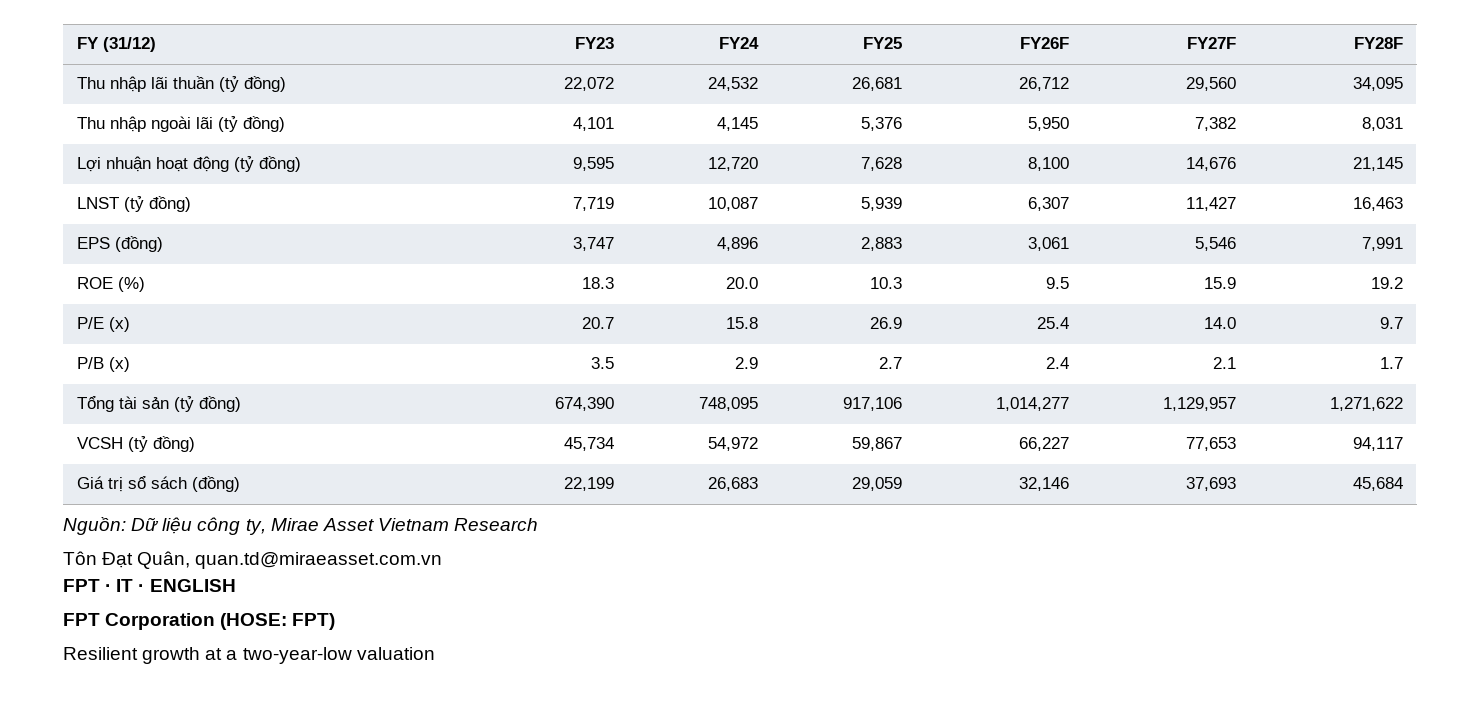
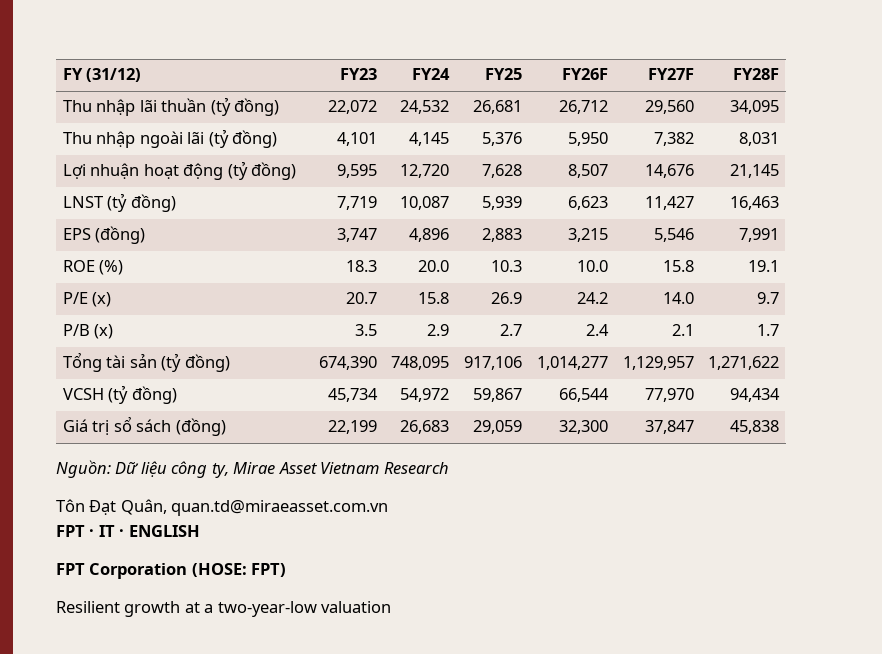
[1027,157,1069,171] 8,100 -> [568,164,609,178] 8,507
[1027,197,1069,211] 6,307 -> [568,196,609,210] 6,623
[1027,237,1069,251] 3,061 -> [568,228,609,242] 3,215
[1045,277,1069,289] [1203,277,1236,289] [1370,277,1403,289] 9.5 | 15.9 | 19.2 -> [577,260,609,272] [663,260,695,272] [748,260,780,272] 10.0 | 15.8 | 19.1
[1036,317,1069,329] 25.4 -> [577,292,609,304] 24.2
[1018,437,1069,451] [1185,437,1236,451] [1352,437,1403,451] 66,227 | 77,653 | 94,117 -> [559,388,610,402] [645,388,695,402] [730,388,781,402] 66,544 | 77,970 | 94,434
[1018,477,1069,491] [1185,477,1236,491] [1352,477,1403,491] 32,146 | 37,693 | 45,684 -> [559,420,609,434] [645,420,695,434] [730,420,780,434] 32,300 | 37,847 | 45,838

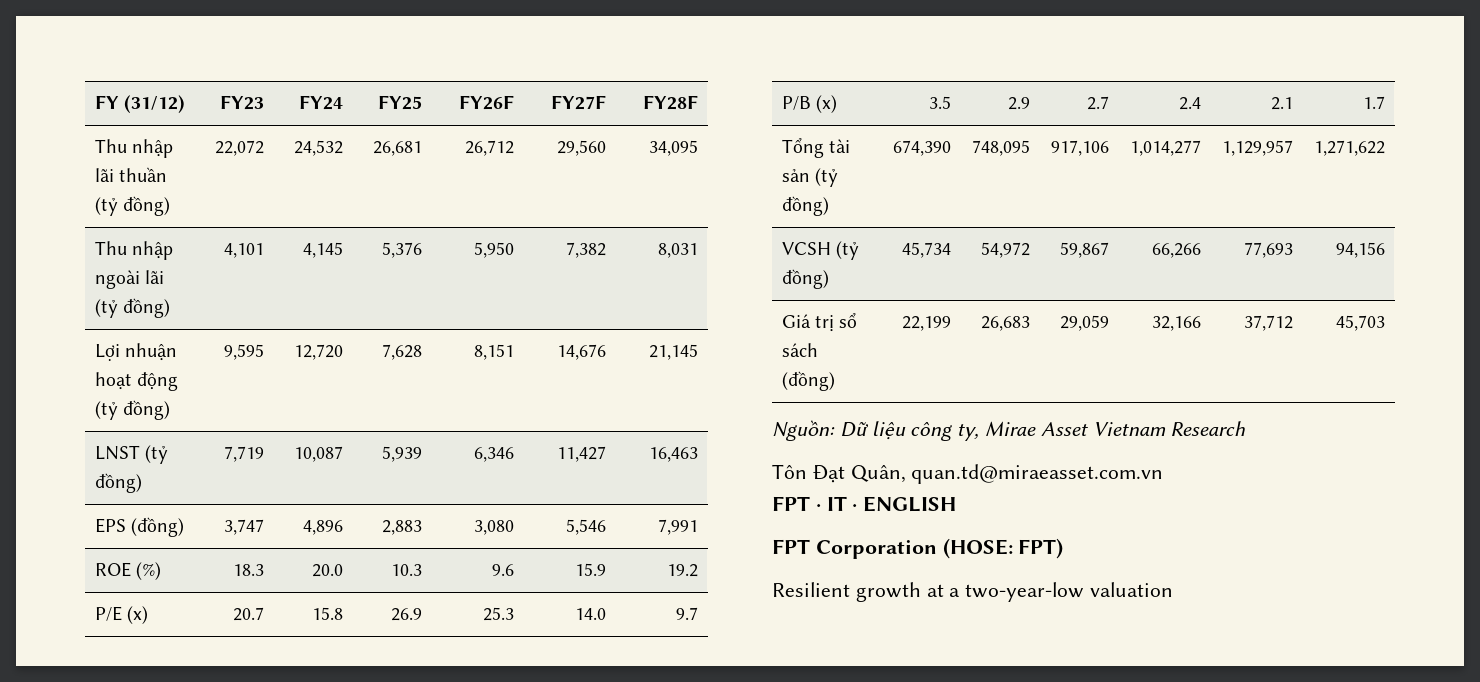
[568,164,609,178] 8,507 -> [474,344,515,360] 8,151
[568,196,609,210] 6,623 -> [474,447,515,462] 6,346
[568,228,609,242] 3,215 -> [474,520,515,535] 3,080
[577,260,609,272] [663,260,695,272] [748,260,780,272] 10.0 | 15.8 | 19.1 -> [492,564,515,576] [575,563,607,576] [667,564,699,577] 9.6 | 15.9 | 19.2
[577,292,609,304] 24.2 -> [483,607,515,621] 25.3
[559,388,610,402] [645,388,695,402] [730,388,781,402] 66,544 | 77,970 | 94,434 -> [1152,243,1202,258] [1244,242,1294,258] [1336,242,1386,258] 66,266 | 77,693 | 94,156
[559,420,609,434] [645,420,695,434] [730,420,780,434] 32,300 | 37,847 | 45,838 -> [1152,316,1202,331] [1244,315,1294,331] [1336,315,1386,331] 32,166 | 37,712 | 45,703

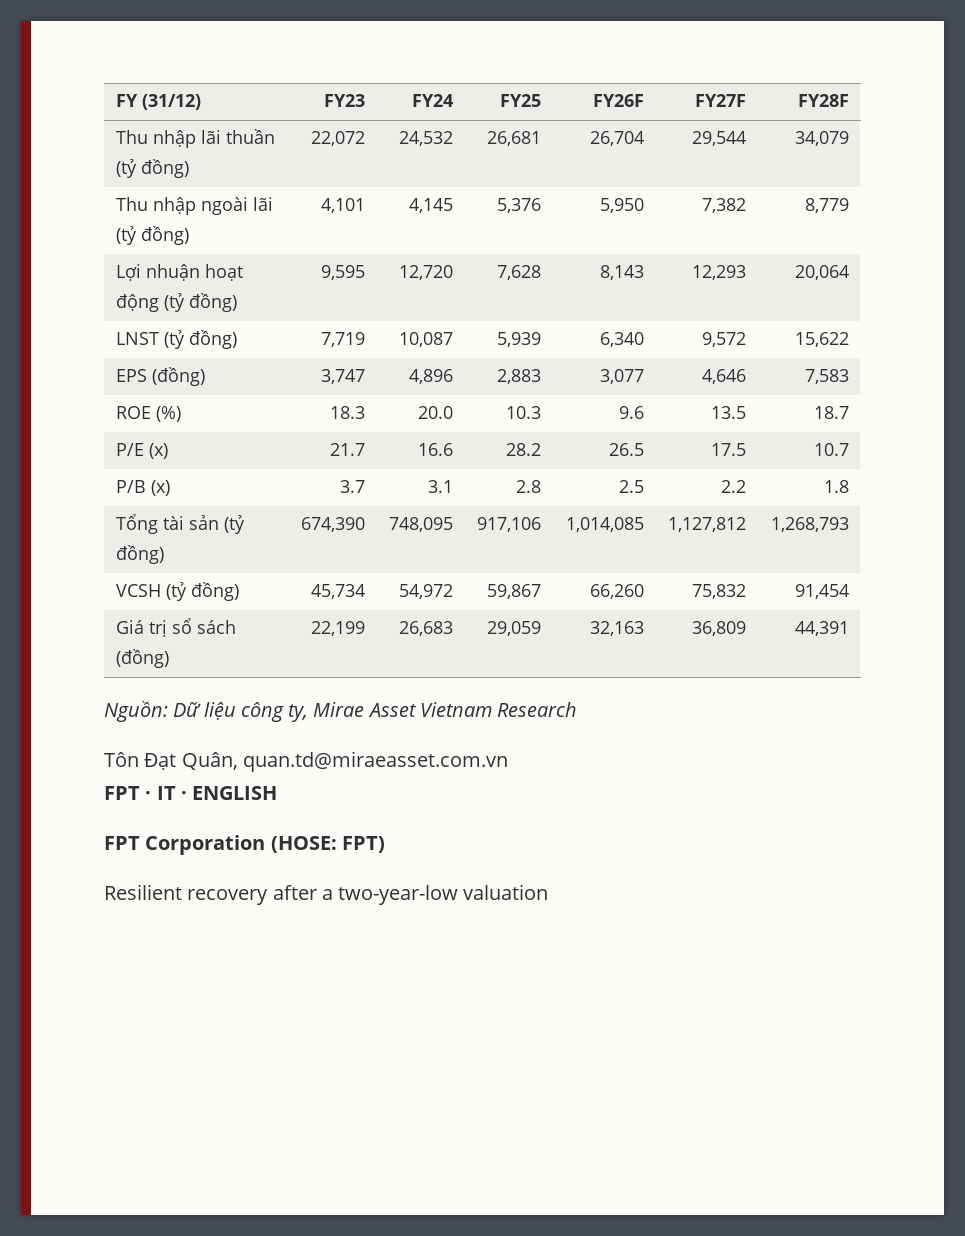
[465,140,515,156] [557,140,607,156] [649,140,699,156] 26,712 | 29,560 | 34,095 -> [590,131,645,146] [692,131,747,146] [795,131,850,146] 26,704 | 29,544 | 34,079
[658,243,699,258] 8,031 -> [805,198,850,213] 8,779
[474,344,515,360] [557,344,607,360] [649,344,699,360] 8,151 | 14,676 | 21,145 -> [600,265,645,280] [692,265,747,280] [795,265,850,280] 8,143 | 12,293 | 20,064
[474,447,515,462] [557,446,607,462] [649,447,699,462] 6,346 | 11,427 | 16,463 -> [600,332,645,347] [702,332,747,347] [795,332,850,347] 6,340 | 9,572 | 15,622
[474,520,515,535] [566,519,607,535] [658,519,699,535] 3,080 | 5,546 | 7,991 -> [600,369,645,384] [702,369,747,384] [805,369,850,384] 3,077 | 4,646 | 7,583
[575,563,607,576] [667,564,699,577] 15.9 | 19.2 -> [711,406,747,419] [814,406,850,419] 13.5 | 18.7
[233,607,265,621] [312,607,344,620] [391,608,423,621] [483,607,515,621] [575,608,607,620] [676,607,699,620] [781,95,838,113] [929,96,952,109] [1008,97,1031,110] [1087,96,1110,110] [1179,97,1202,110] [1271,97,1294,110] [1363,96,1386,109] 20.7 | 15.8 | 26.9 | 25.3 | 14.0 | 9.7 // P/B (x) | 3.5 | 2.9 | 2.7 | 2.4 | 2.1 | 1.7 -> [330,443,366,456] [418,443,454,456] [506,443,542,456] [609,443,645,456] [711,443,747,456] [814,443,850,456] [115,480,170,496] [340,480,366,493] [428,480,454,493] [516,480,542,493] [619,480,645,493] [721,480,747,493] [824,480,850,493] 21.7 | 16.6 | 28.2 | 26.5 | 17.5 | 10.7 // P/B (x) | 3.7 | 3.1 | 2.8 | 2.5 | 2.2 | 1.8
[1130,140,1202,156] [1222,140,1294,156] [1314,140,1386,156] 1,014,277 | 1,129,957 | 1,271,622 -> [566,517,645,532] [668,517,747,532] [771,517,850,532] 1,014,085 | 1,127,812 | 1,268,793
[1152,243,1202,258] [1244,242,1294,258] [1336,242,1386,258] 66,266 | 77,693 | 94,156 -> [590,584,645,599] [692,584,747,599] [795,584,850,599] 66,260 | 75,832 | 91,454
[1152,316,1202,331] [1244,315,1294,331] [1336,315,1386,331] 32,166 | 37,712 | 45,703 -> [590,621,645,636] [692,621,747,636] [795,621,850,636] 32,163 | 36,809 | 44,391
[855,582,944,602] growth at -> [187,885,317,905] recovery after

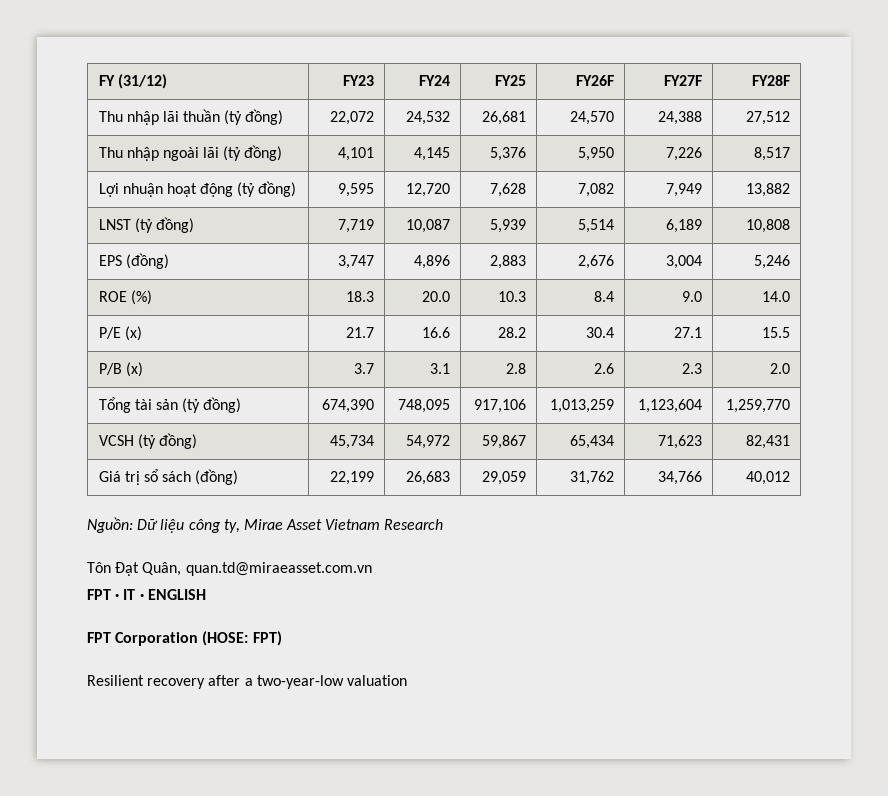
[590,131,645,146] [692,131,747,146] [795,131,850,146] 26,704 | 29,544 | 34,079 -> [569,111,614,125] [657,111,702,125] [745,111,790,125] 24,570 | 24,388 | 27,512
[702,198,747,213] [805,198,850,213] 7,382 | 8,779 -> [665,147,702,161] [753,147,790,161] 7,226 | 8,517
[600,265,645,280] [692,265,747,280] [795,265,850,280] 8,143 | 12,293 | 20,064 -> [577,183,614,197] [665,183,702,197] [745,183,790,197] 7,082 | 7,949 | 13,882
[600,332,645,347] [702,332,747,347] [795,332,850,347] 6,340 | 9,572 | 15,622 -> [577,219,614,233] [665,219,702,233] [745,219,790,233] 5,514 | 6,189 | 10,808
[600,369,645,384] [702,369,747,384] [805,369,850,384] 3,077 | 4,646 | 7,583 -> [577,255,614,269] [665,255,702,269] [753,255,790,269] 2,676 | 3,004 | 5,246
[619,406,645,419] [711,406,747,419] [814,406,850,419] 9.6 | 13.5 | 18.7 -> [593,291,614,302] [681,291,702,302] [761,291,790,302] 8.4 | 9.0 | 14.0
[609,443,645,456] [711,443,747,456] [814,443,850,456] 26.5 | 17.5 | 10.7 -> [585,327,614,338] [673,327,702,338] [761,327,790,338] 30.4 | 27.1 | 15.5
[619,480,645,493] [721,480,747,493] [824,480,850,493] 2.5 | 2.2 | 1.8 -> [593,363,614,374] [681,363,702,374] [769,363,790,374] 2.6 | 2.3 | 2.0
[566,517,645,532] [668,517,747,532] [771,517,850,532] 1,014,085 | 1,127,812 | 1,268,793 -> [549,399,614,413] [637,399,702,413] [725,399,790,413] 1,013,259 | 1,123,604 | 1,259,770
[590,584,645,599] [692,584,747,599] [795,584,850,599] 66,260 | 75,832 | 91,454 -> [569,435,614,449] [657,435,702,449] [745,435,790,449] 65,434 | 71,623 | 82,431
[590,621,645,636] [692,621,747,636] [795,621,850,636] 32,163 | 36,809 | 44,391 -> [569,471,614,485] [657,471,702,485] [745,471,790,485] 31,762 | 34,766 | 40,012

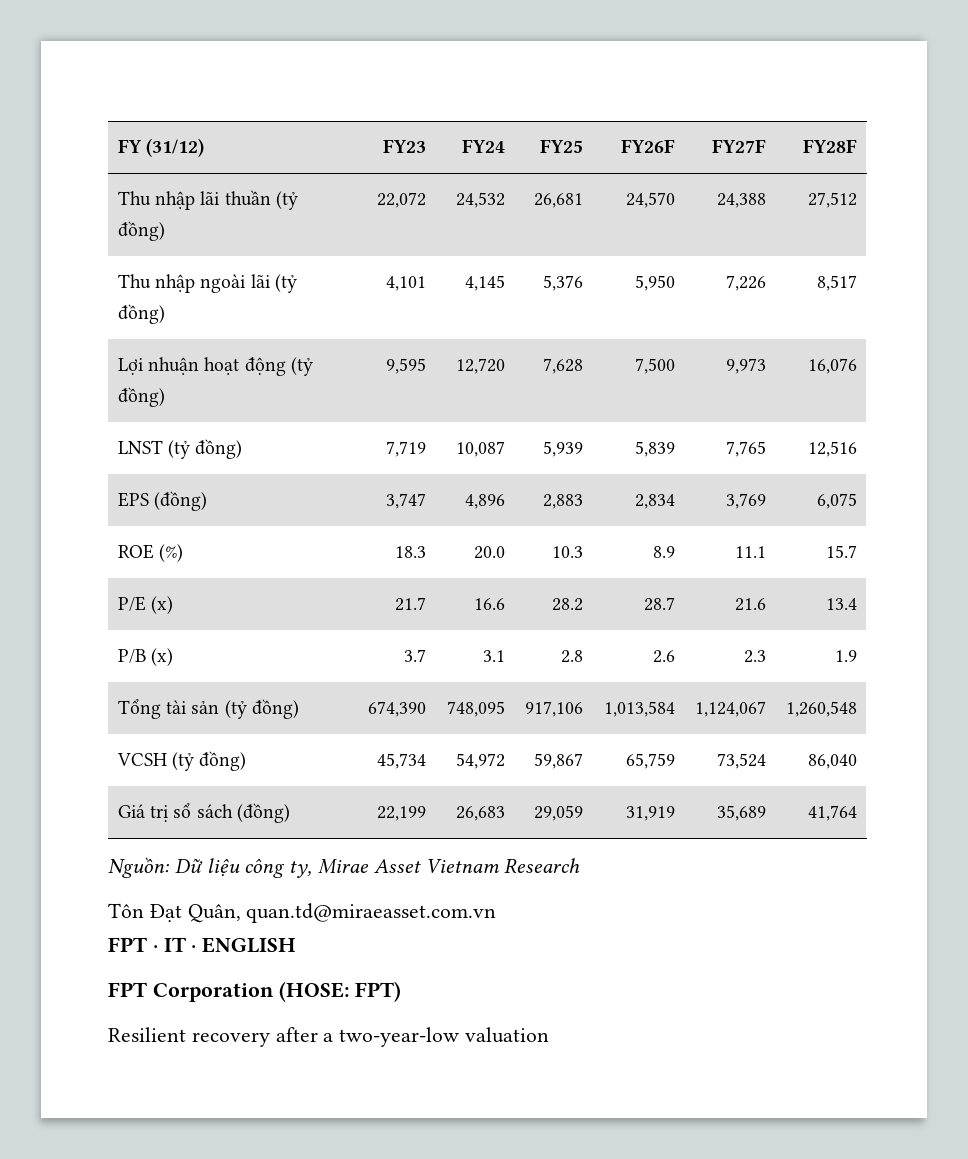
[577,183,614,197] [665,183,702,197] [745,183,790,197] 7,082 | 7,949 | 13,882 -> [635,358,676,374] [726,358,767,374] [808,358,858,374] 7,500 | 9,973 | 16,076
[577,219,614,233] [665,219,702,233] [745,219,790,233] 5,514 | 6,189 | 10,808 -> [635,441,676,457] [726,441,767,457] [808,441,858,457] 5,839 | 7,765 | 12,516
[577,255,614,269] [665,255,702,269] [753,255,790,269] 2,676 | 3,004 | 5,246 -> [635,494,676,509] [726,493,767,509] [817,493,858,509] 2,834 | 3,769 | 6,075
[593,291,614,302] [681,291,702,302] [761,291,790,302] 8.4 | 9.0 | 14.0 -> [653,546,676,558] [735,546,767,558] [826,545,858,558] 8.9 | 11.1 | 15.7
[585,327,614,338] [673,327,702,338] [761,327,790,338] 30.4 | 27.1 | 15.5 -> [644,597,676,611] [735,598,767,611] [826,598,858,610] 28.7 | 21.6 | 13.4
[769,363,790,374] 2.0 -> [835,650,858,662] 1.9
[549,399,614,413] [637,399,702,413] [725,399,790,413] 1,013,259 | 1,123,604 | 1,259,770 -> [604,701,676,717] [695,701,767,717] [786,701,858,717] 1,013,584 | 1,124,067 | 1,260,548
[569,435,614,449] [657,435,702,449] [745,435,790,449] 65,434 | 71,623 | 82,431 -> [626,753,676,769] [717,753,767,769] [808,754,858,769] 65,759 | 73,524 | 86,040
[569,471,614,485] [657,471,702,485] [745,471,790,485] 31,762 | 34,766 | 40,012 -> [626,806,676,821] [717,805,767,821] [808,805,858,821] 31,919 | 35,689 | 41,764

